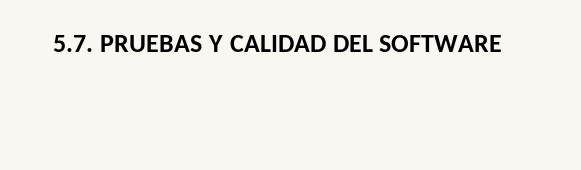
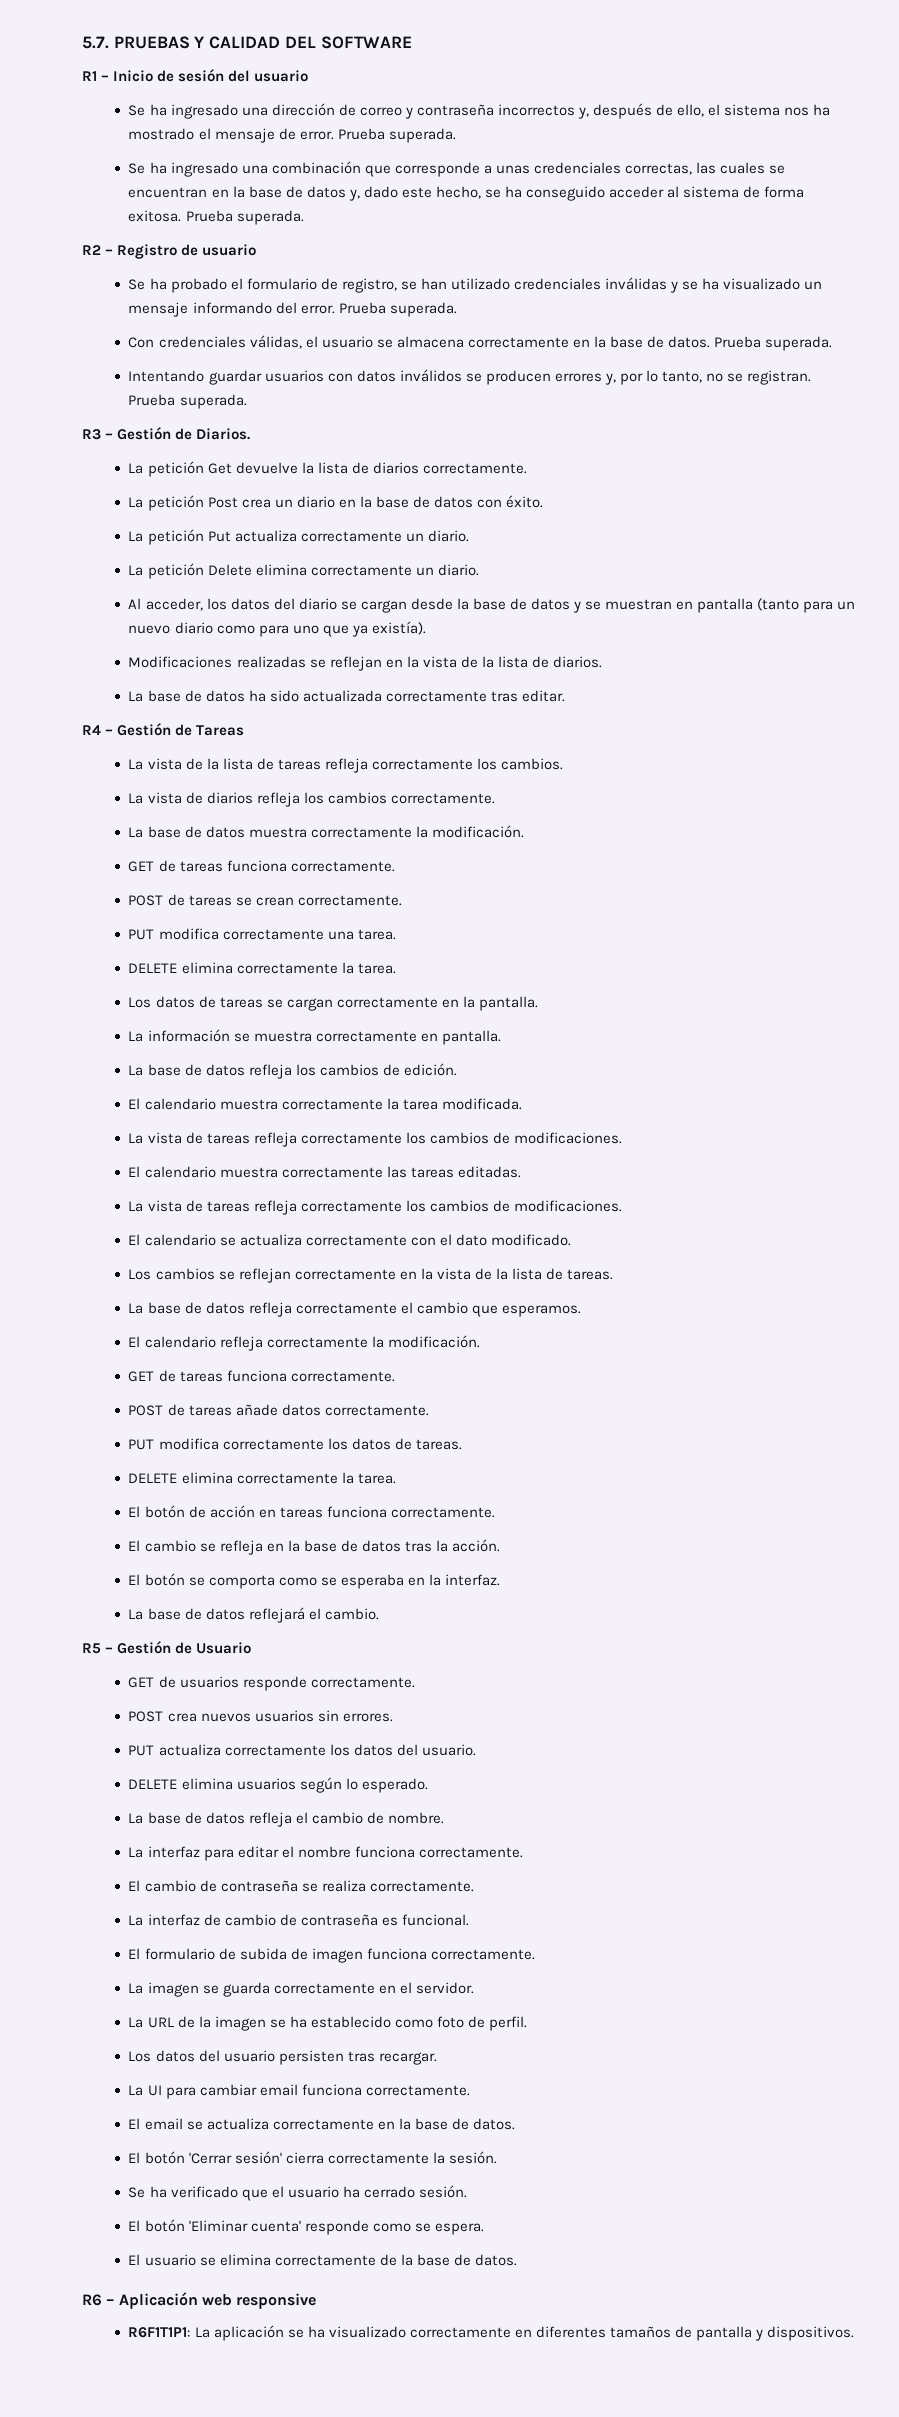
(503, 43) none -> [82,69,309,82] [128,103,831,119] [128,128,456,143] [128,161,786,177] [128,186,805,201] [128,210,304,225] [82,244,257,259] [128,277,823,293] [128,302,457,317] [128,335,833,351] [128,369,812,385] [128,394,247,409] [82,427,251,440] [128,461,527,477] [128,495,544,511] [128,529,469,545] [128,563,479,579] [128,598,856,613] [128,621,426,637] [128,656,603,671] [128,690,565,702] [82,723,245,736] [128,758,563,773] [128,792,495,807] [128,825,524,838] [128,860,395,872] [128,894,402,906] [128,928,396,940] [128,962,396,974] [128,996,538,1011] [128,1029,501,1045] [128,1063,457,1079] [128,1098,522,1110] [128,1132,622,1147] [128,1166,521,1178] [128,1200,622,1215] [128,1234,571,1246] [128,1268,614,1283] [128,1302,581,1317] [128,1335,480,1351] [128,1370,395,1382] [128,1404,429,1416] [128,1438,462,1450] [128,1472,396,1484] [128,1505,495,1518] [128,1539,501,1555] [128,1573,500,1589] [128,1607,379,1623] [82,1641,252,1654] [128,1676,415,1691] [128,1710,393,1722] [128,1744,476,1756] [128,1777,428,1793] [128,1812,444,1827] [128,1846,523,1861] [128,1880,474,1892] [128,1914,469,1926] [128,1948,535,1963] [128,1982,474,1997] [128,2016,528,2031] [128,2050,437,2065] [128,2084,470,2099] [128,2118,515,2130] [128,2151,497,2164] [128,2185,467,2201] [128,2219,484,2235] [128,2254,517,2266] [82,2292,317,2309] [128,2325,855,2341] // R1 – Inicio de sesión del usuario // Se ha ingresado una dirección de correo y contraseña incorrectos y, después de ello, el sistema nos ha mostrado el mensaje de error. Prueba superada. // Se ha ingresado una combinación que corresponde a unas credenciales correctas, las cuales se encuentran en la base de datos y, dado este hecho, se ha conseguido acceder al sistema de forma exitosa. Prueba superada. // R2 – Registro de usuario // Se ha probado el formulario de registro, se han utilizado credenciales inválidas y se ha visualizado un mensaje informando del error. Prueba superada. // Con credenciales válidas, el usuario se almacena correctamente en la base de datos. Prueba superada. // Intentando guardar usuarios con datos inválidos se producen errores y, por lo tanto, no se registran. Prueba superada. // R3 – Gestión de Diarios. // La petición Get devuelve la lista de diarios correctamente. // La petición Post crea un diario en la base de datos con éxito. // La petición Put actualiza correctamente un diario. // La petición Delete elimina correctamente un diario. // Al acceder, los datos del diario se cargan desde la base de datos y se muestran en pantalla (tanto para un nuevo diario como para uno que ya existía). // Modificaciones realizadas se reflejan en la vista de la lista de diarios. // La base de datos ha sido actualizada correctamente tras editar. // R4 – Gestión de Tareas // La vista de la lista de tareas refleja correctamente los cambios. // La vista de diarios refleja los cambios correctamente. // La base de datos muestra correctamente la modificación. // GET de tareas funciona correctamente. // POST de tareas se crean correctamente. // PUT modifica correctamente una tarea. // DELETE elimina correctamente la tarea. // Los datos de tareas se cargan correctamente en la pantalla. // La información se muestra correctamente en pantalla. // La base de datos refleja los cambios de edición. // El calendario muestra correctamente la tarea modificada. // La vista de tareas refleja correctamente los cambios de modificaciones. // El calendario muestra correctamente las tareas editadas. // La vista de tareas refleja correctamente los cambios de modificaciones. // El calendario se actualiza correctamente con el dato modificado. // Los cambios se reflejan correctamente en la vista de la lista de tareas. // La base de datos refleja correctamente el cambio que esperamos. // El calendario refleja correctamente la modificación. // GET de tareas funciona correctamente. // POST de tareas añade datos correctamente. // PUT modifica correctamente los datos de tareas. // DELETE elimina correctamente la tarea. // El botón de acción en tareas funciona correctamente. // El cambio se refleja en la base de datos tras la acción. // El botón se comporta como se esperaba en la interfaz. // La base de datos reflejará el cambio. // R5 – Gestión de Usuario // GET de usuarios responde correctamente. // POST crea nuevos usuarios sin errores. // PUT actualiza correctamente los datos del usuario. // DELETE elimina usuarios según lo esperado. // La base de datos refleja el cambio de nombre. // La interfaz para editar el nombre funciona correctamente. // El cambio de contraseña se realiza correctamente. // La interfaz de cambio de contraseña es funcional. // El formulario de subida de imagen funciona correctamente. // La imagen se guarda correctamente en el servidor. // La URL de la imagen se ha establecido como foto de perfil. // Los datos del usuario persisten tras recargar. // La UI para cambiar email funciona correctamente. // El email se actualiza correctamente en la base de datos. // El botón 'Cerrar sesión' cierra correctamente la sesión. // Se ha verificado que el usuario ha cerrado sesión. // El botón 'Eliminar cuenta' responde como se espera. // El usuario se elimina correctamente de la base de datos. // R6 – Aplicación web responsive // R6F1T1P1: La aplicación se ha visualizado correctamente en diferentes tamaños de pantalla y dispositivos.

